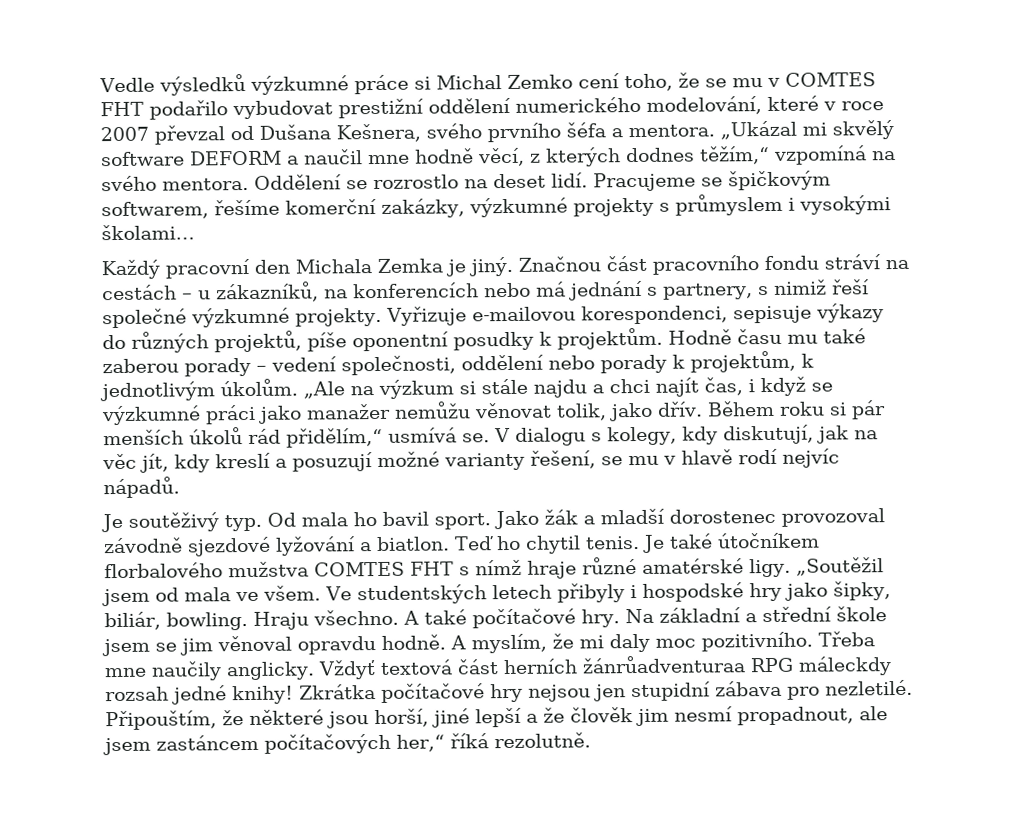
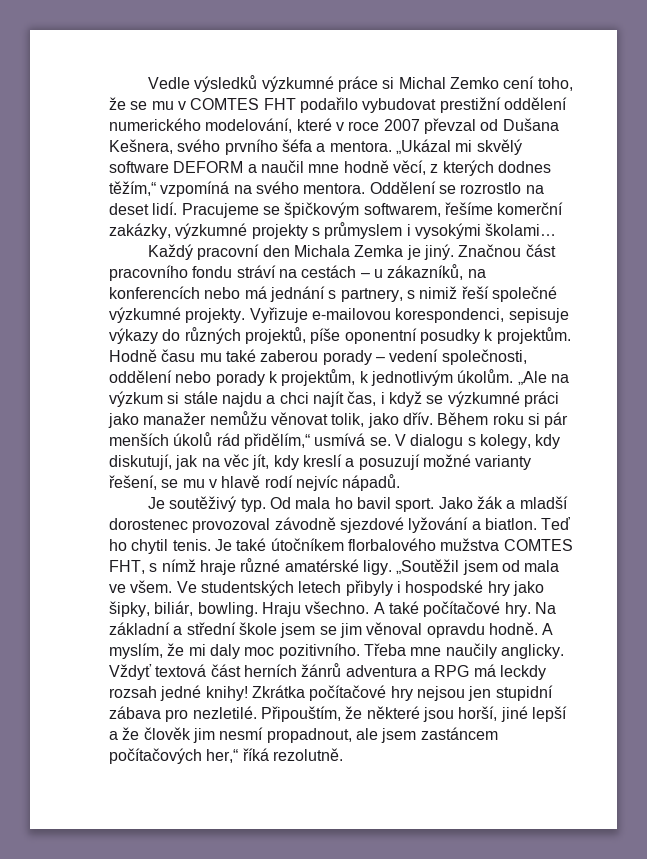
[410,561,454,576] FHT -> [109,560,145,574] FHT,
[581,655,892,676] žánrůadventuraa RPG máleckdy -> [301,663,546,680] žánrů adventura a RPG má leckdy

